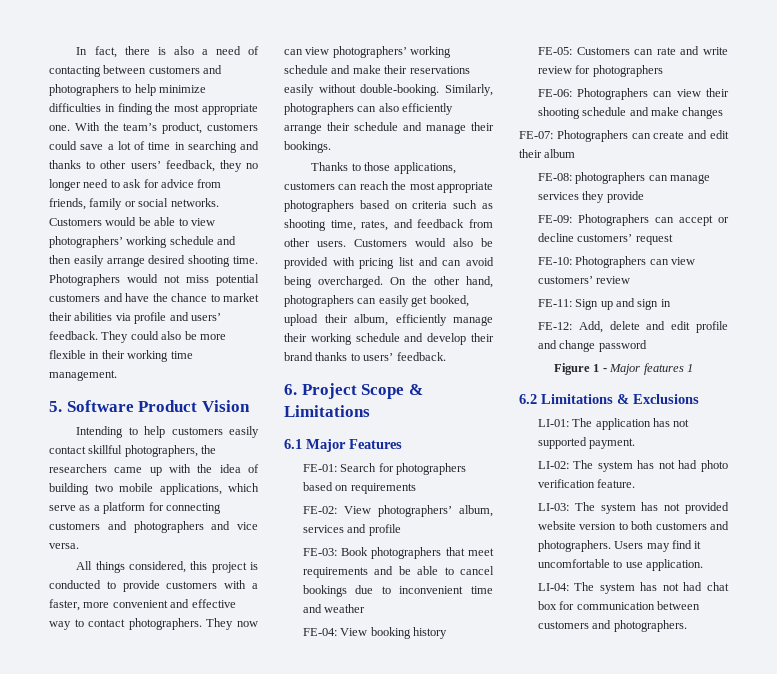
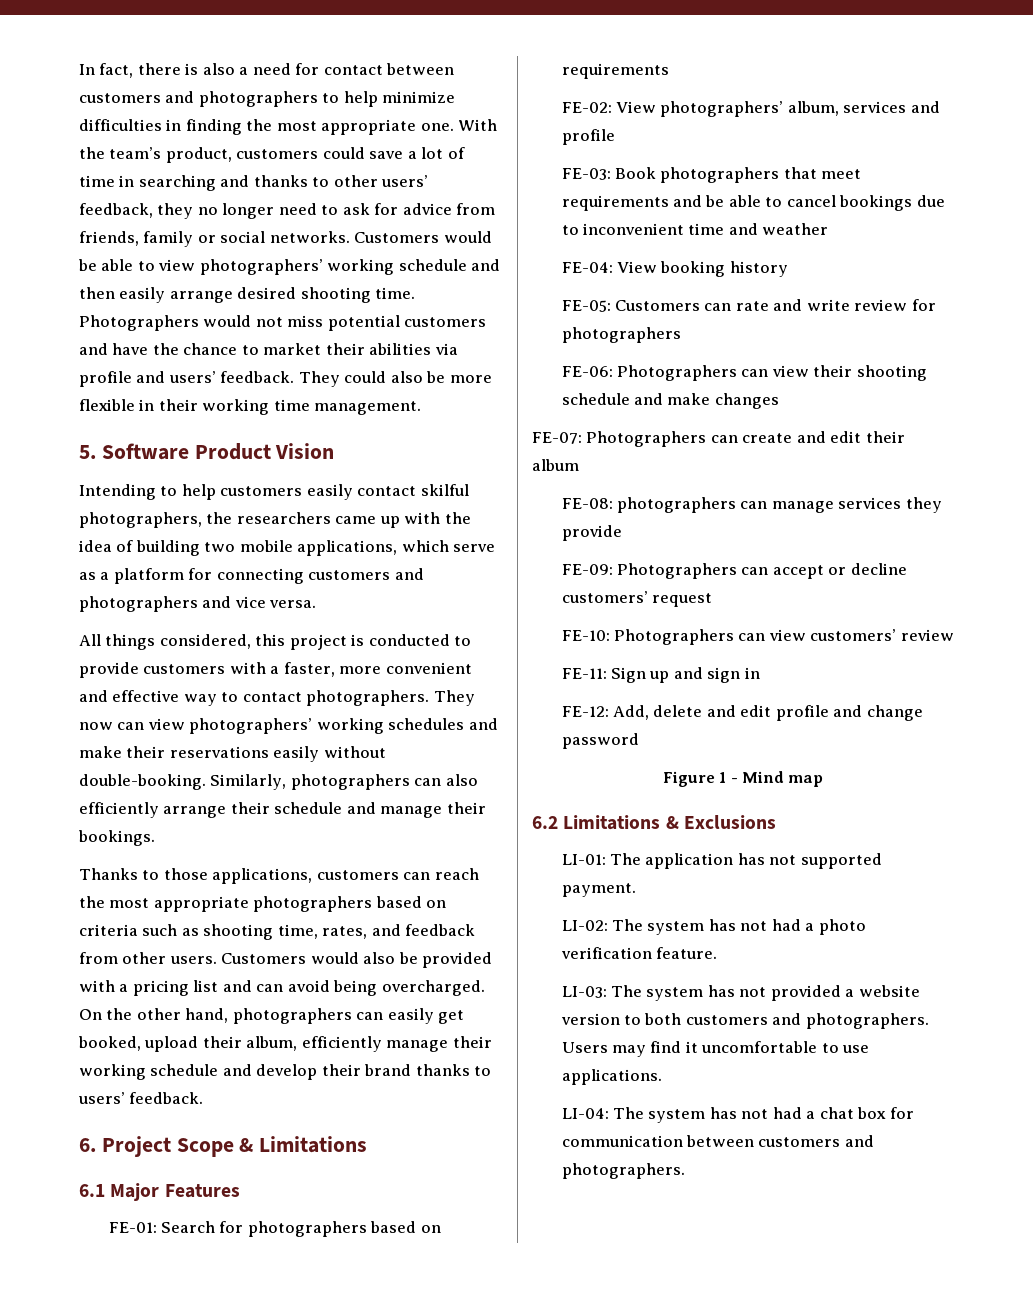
[248,46,259,55] [49,66,101,77] of contacting -> [295,63,383,75] for contact
[88,445,123,454] skillful -> [420,484,469,496] skilful
[284,65,328,74] schedule -> [388,718,465,730] schedules
(355, 261) none -> [119,984,129,992] a
[609,363,693,375] Major features 1 -> [741,771,824,787] Mind map
(698, 464) none -> [805,923,815,931] a
(729, 508) none -> [845,989,855,997] a
[646,559,704,571] application. -> [561,1069,662,1085] applications.
(703, 586) none -> [806,1111,816,1119] a

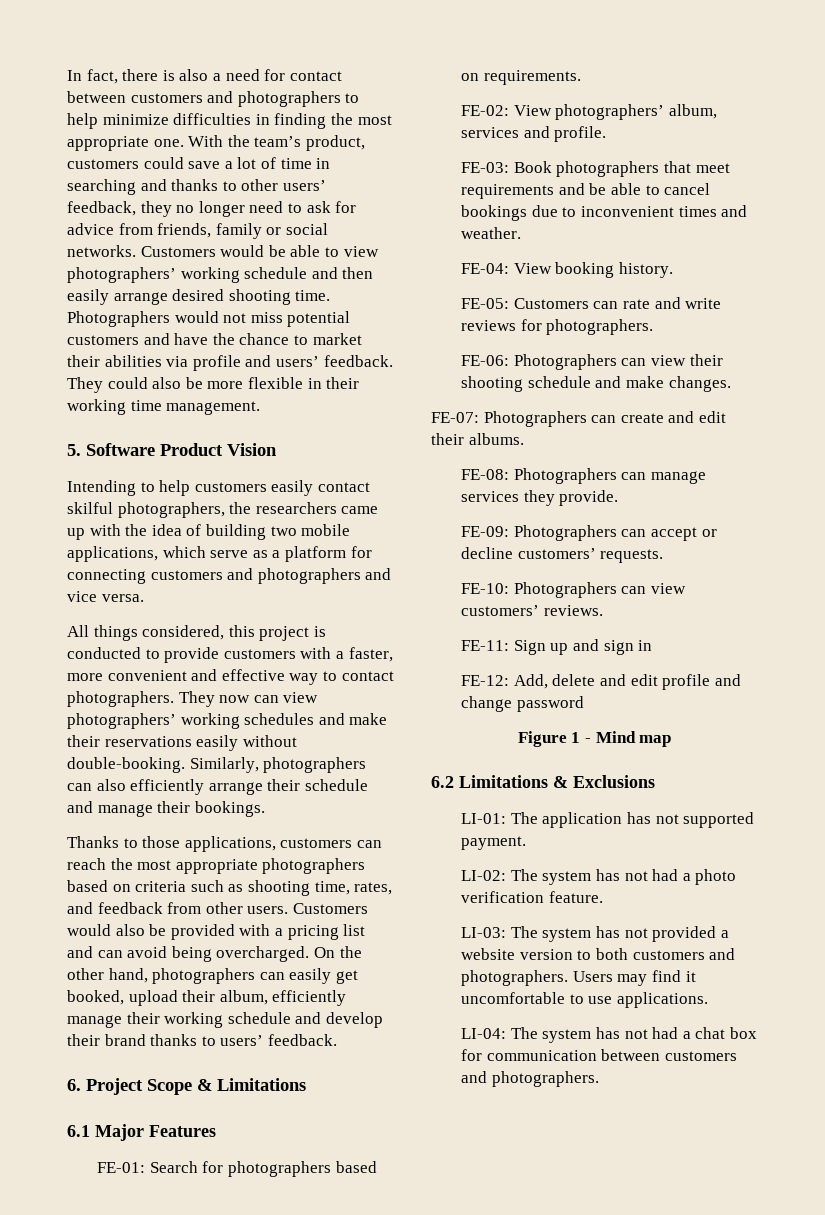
[561,63,669,79] requirements -> [483,70,581,85] requirements.
[561,129,615,145] profile -> [554,126,607,142] profile.
[688,223,829,235] time and weather -> [678,205,748,217] [461,227,522,239] times and weather.
[729,261,788,277] history -> [618,262,673,278] history.
[854,299,936,311] [561,327,681,343] review for photographers -> [461,319,654,335] reviews for photographers.
[714,393,779,409] changes -> [668,376,731,392] changes.
[532,459,579,471] album -> [468,433,524,445] albums.
[616,497,736,513] photographers -> [513,468,617,484] Photographers
[561,525,622,541] provide -> [559,490,619,506] provide.
[651,593,712,607] request -> [600,549,664,563] requests.
[900,629,954,641] review -> [543,605,603,616] reviews.

